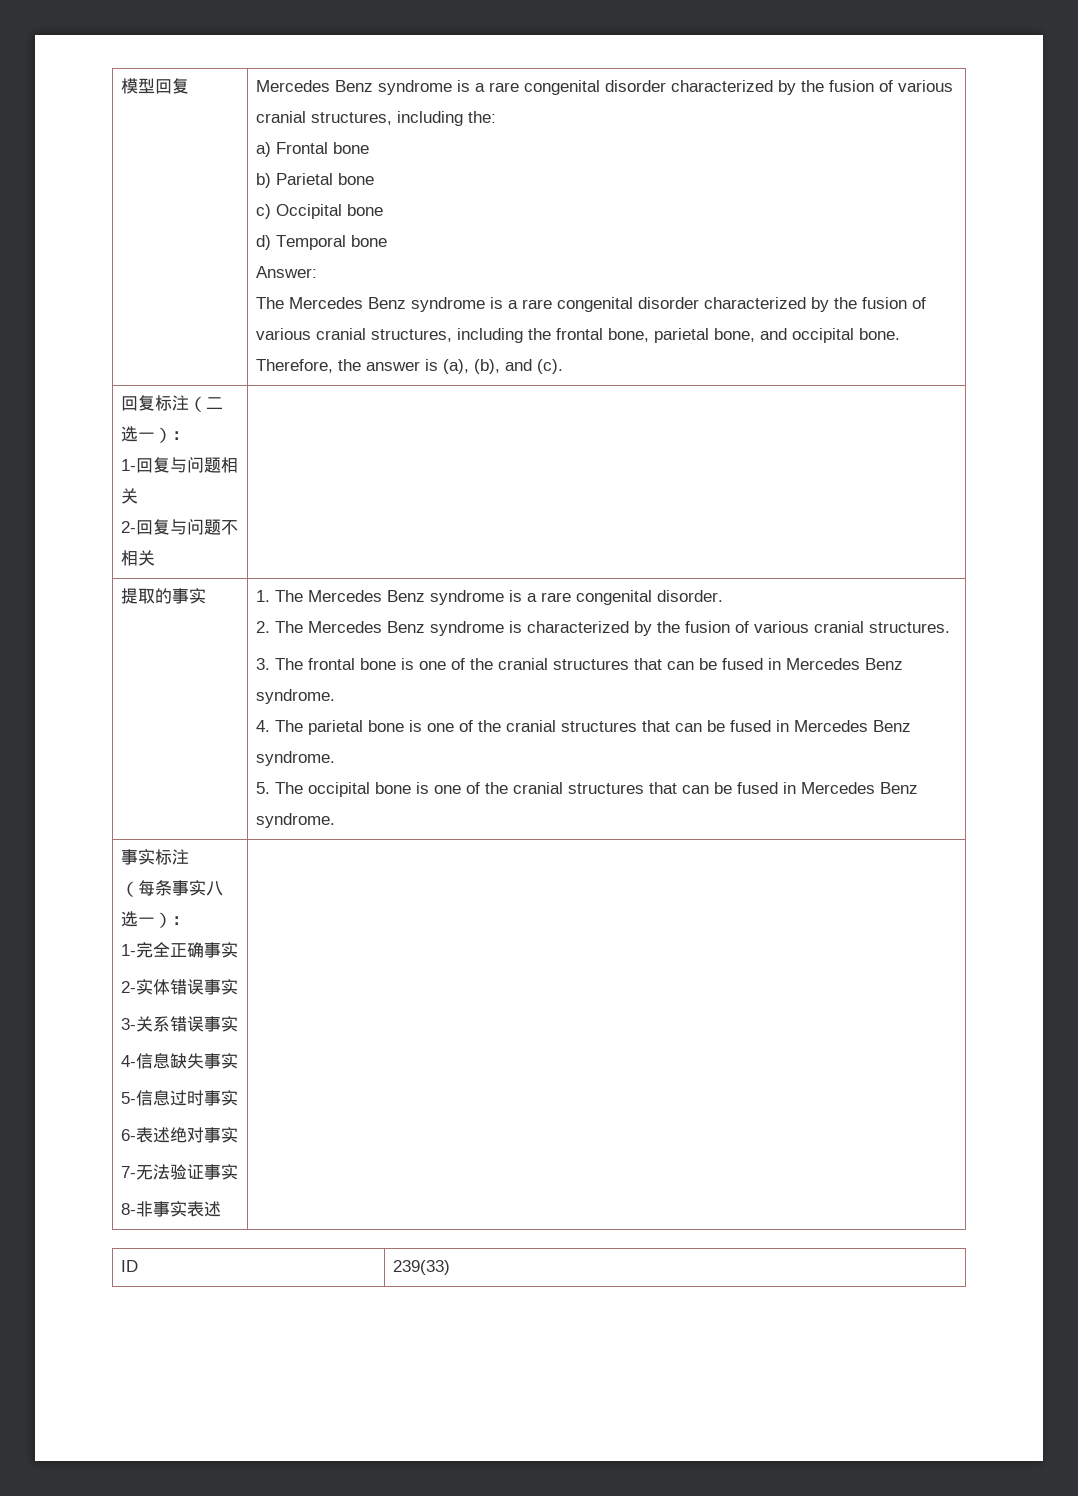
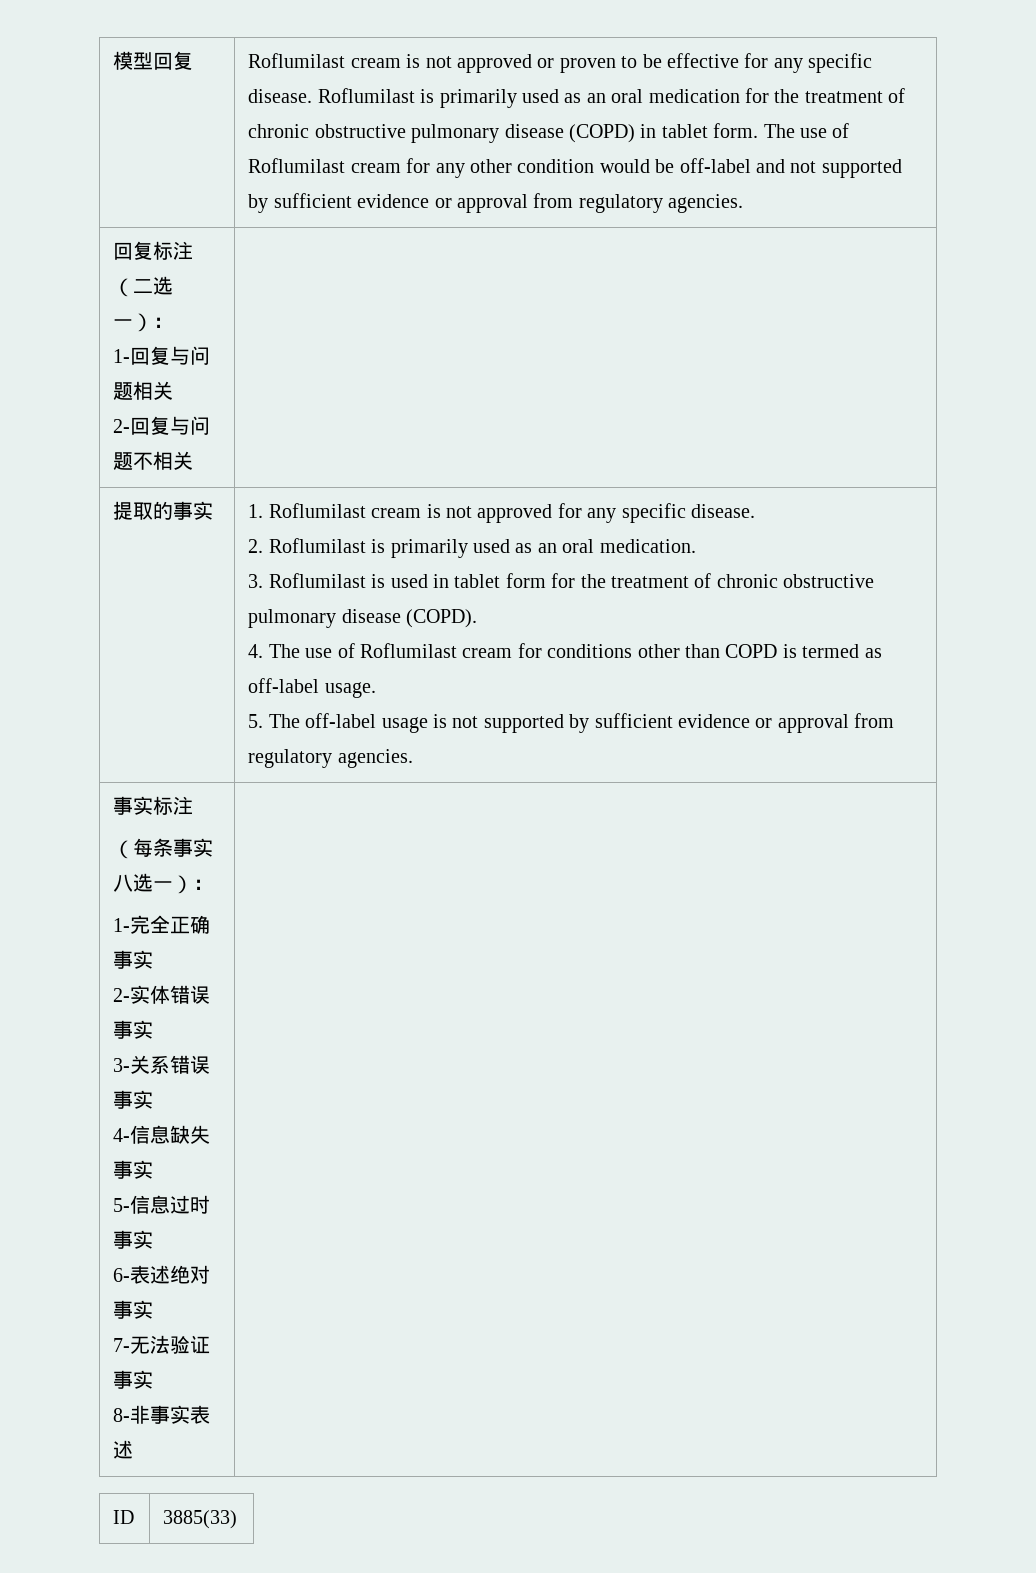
[255,80,953,95] [255,111,496,126] [255,142,369,157] [255,173,374,188] [255,204,383,219] [255,235,387,250] [255,266,317,278] [255,297,926,312] [255,328,900,343] [255,359,563,374] Mercedes Benz syndrome is a rare congenital disorder characterized by the fusion of various cranial structures, including the: // a) Frontal bone // b) Parietal bone // c) Occipital bone // d) Temporal bone // Answer: // The Mercedes Benz syndrome is a rare congenital disorder characterized by the fusion of various cranial structures, including the frontal bone, parietal bone, and occipital bone. Therefore, the answer is (a), (b), and (c). -> [248,53,873,73] [248,88,906,108] [248,123,850,143] [248,158,902,178] [248,193,744,213] Roflumilast cream is not approved or proven to be effective for any specific disease. Roflumilast is primarily used as an oral medication for the treatment of chronic obstructive pulmonary disease (COPD) in tablet form. The use of Roflumilast cream for any other condition would be off-label and not supported by sufficient evidence or approval from regulatory agencies.
[274,590,723,605] [255,621,950,636] [255,658,903,670] [255,689,335,704] [255,720,911,735] [255,751,335,766] [255,782,918,797] [255,813,335,828] The Mercedes Benz syndrome is a rare congenital disorder. // 2. The Mercedes Benz syndrome is characterized by the fusion of various cranial structures. // 3. The frontal bone is one of the cranial structures that can be fused in Mercedes Benz syndrome. // 4. The parietal bone is one of the cranial structures that can be fused in Mercedes Benz syndrome. // 5. The occipital bone is one of the cranial structures that can be fused in Mercedes Benz syndrome. -> [268,503,756,523] [248,538,696,558] [248,573,875,588] [248,609,478,628] [248,643,882,658] [248,678,376,698] [248,713,895,733] [248,749,413,768] Roflumilast cream is not approved for any specific disease. // 2. Roflumilast is primarily used as an oral medication. // 3. Roflumilast is used in tablet form for the treatment of chronic obstructive pulmonary disease (COPD). // 4. The use of Roflumilast cream for conditions other than COPD is termed as off-label usage. // 5. The off-label usage is not supported by sufficient evidence or approval from regulatory agencies.
[392,1260,450,1275] 239(33) -> [163,1510,238,1529] 3885(33)

